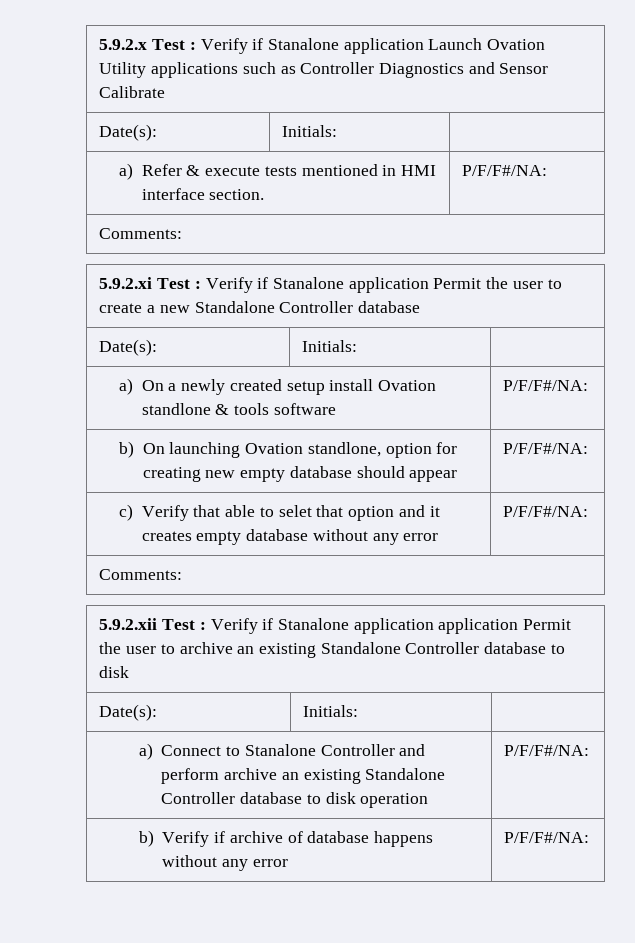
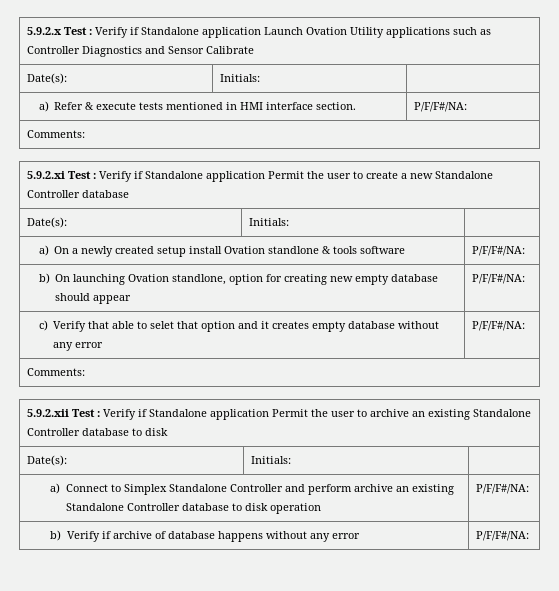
[267,38,339,50] Stanalone -> [141,27,200,35] Standalone
[272,277,344,289] Stanalone -> [145,171,204,179] Standalone
[277,618,434,634] Stanalone application -> [149,409,208,417] Standalone
[244,744,316,756] Stanalone -> [123,484,227,495] Simplex Standalone

